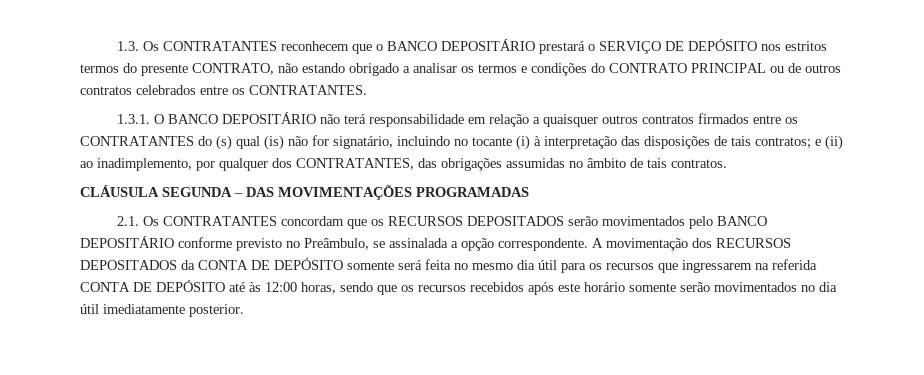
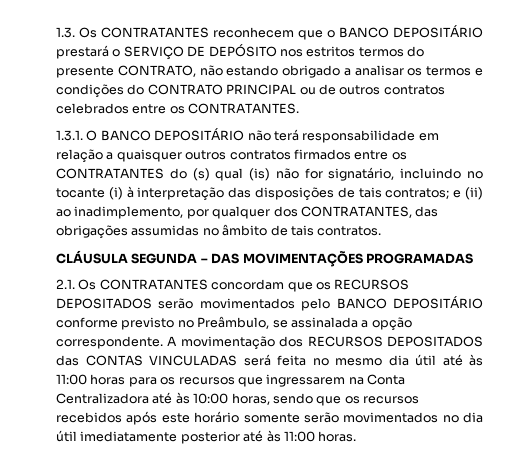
[181,258,394,270] da CONTA DE DEPÓSITO somente -> [56,355,237,366] das CONTAS VINCULADAS
(557, 265) none -> [442,354,483,366] [56,374,126,385] até às 11:00 horas
[772,259,817,270] [80,280,297,292] referida CONTA DE DEPÓSITO até às 12:00 -> [367,374,405,385] [56,392,229,404] Conta Centralizadora até às 10:00
[189,304,244,317] posterior. -> [180,430,357,444] posterior até às 11:00 horas.

